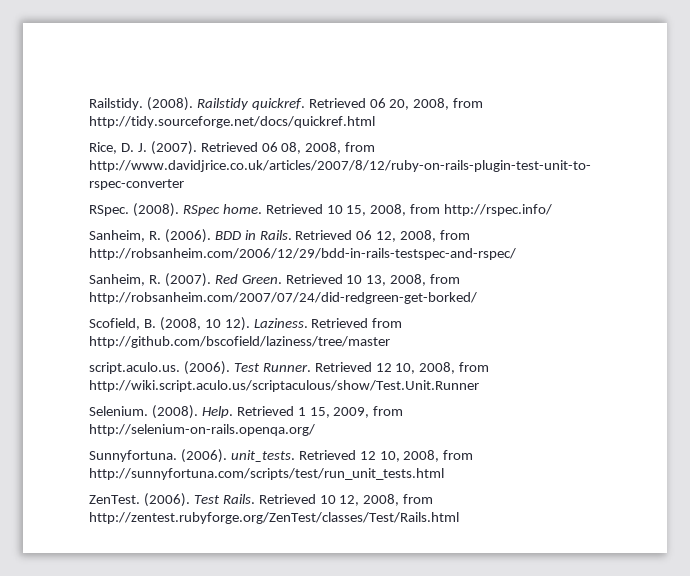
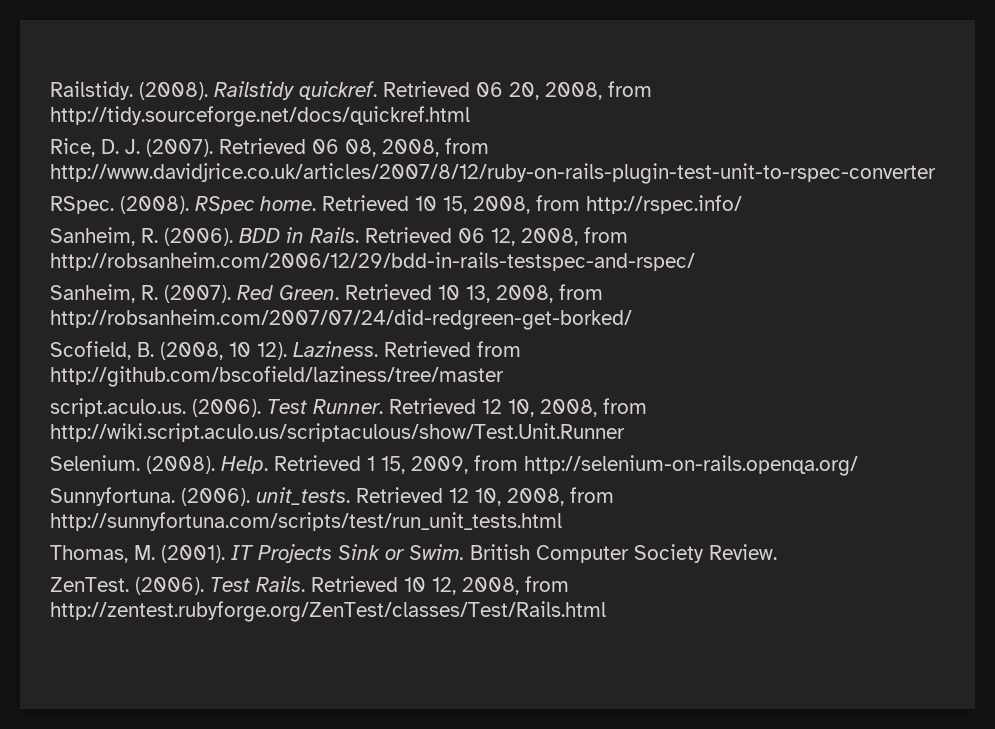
(444, 474) none -> [50,544,777,563] // Thomas, M. (2001). IT Projects Sink or Swim. British Computer Society Review.

